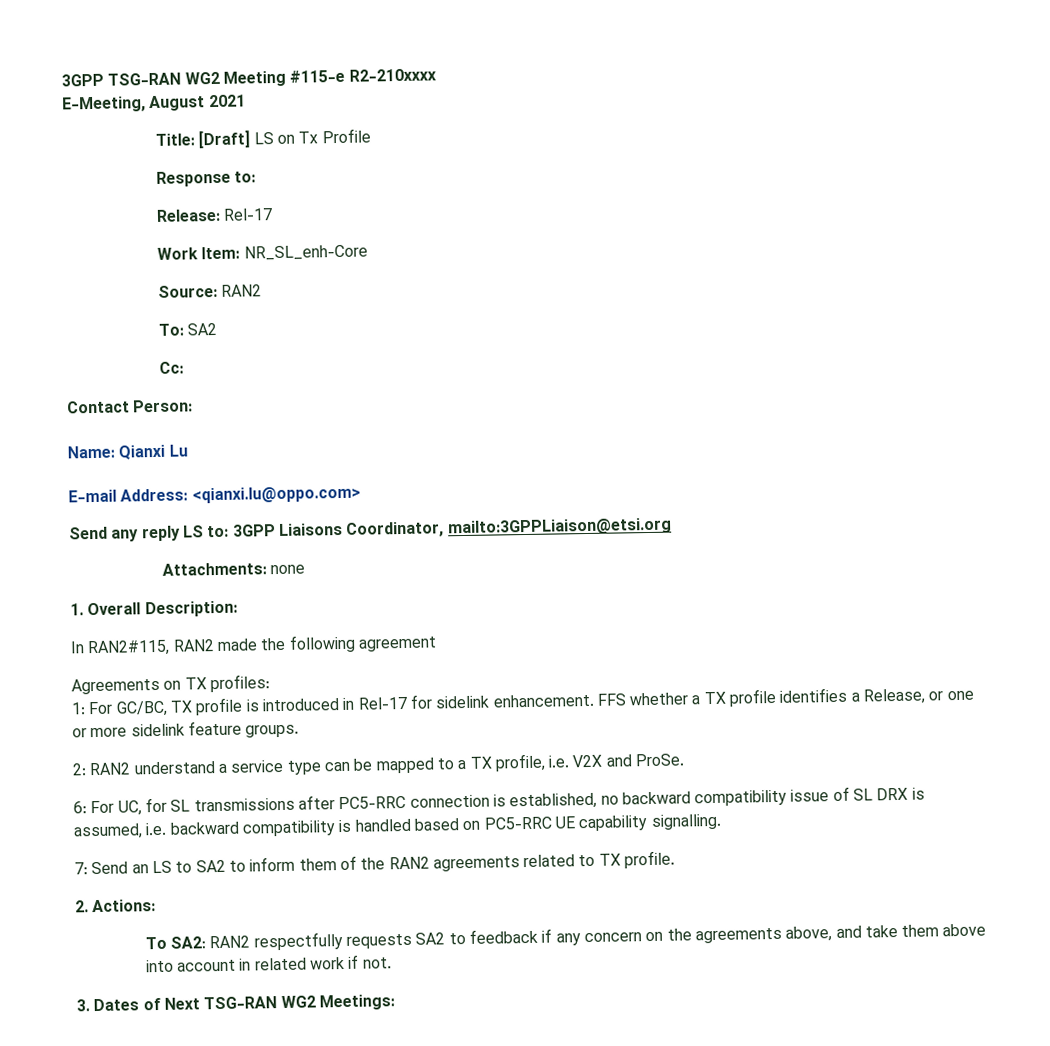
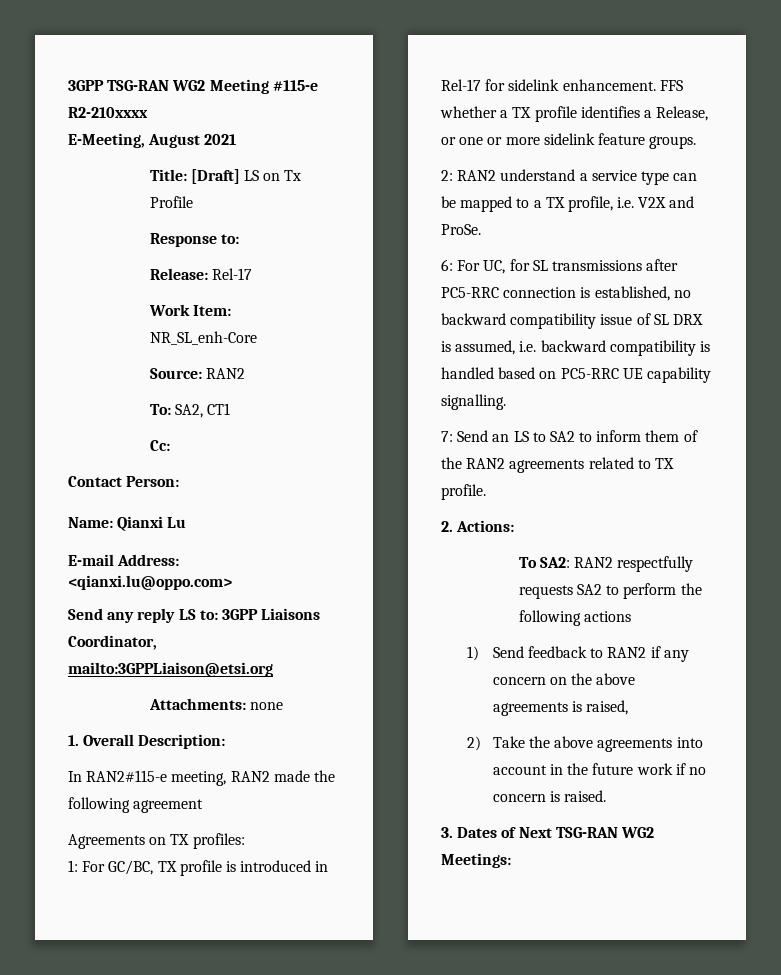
[187,322,218,336] SA2 -> [174,403,230,418] SA2, CT1
[87,639,171,657] RAN2#115, -> [86,770,227,786] RAN2#115-e meeting,
[468,928,538,944] feedback -> [623,583,702,599] [518,610,632,626] [466,646,647,661] perform the following actions // 1) Send feedback to RAN2
[694,923,987,944] [145,954,392,973] agreements above, and take them above into account in related work if not. -> [596,673,636,685] [492,700,629,716] [466,736,703,752] [492,763,706,775] [492,790,607,802] above agreements is raised, // 2) Take the above agreements into account in the future work if no concern is raised.

